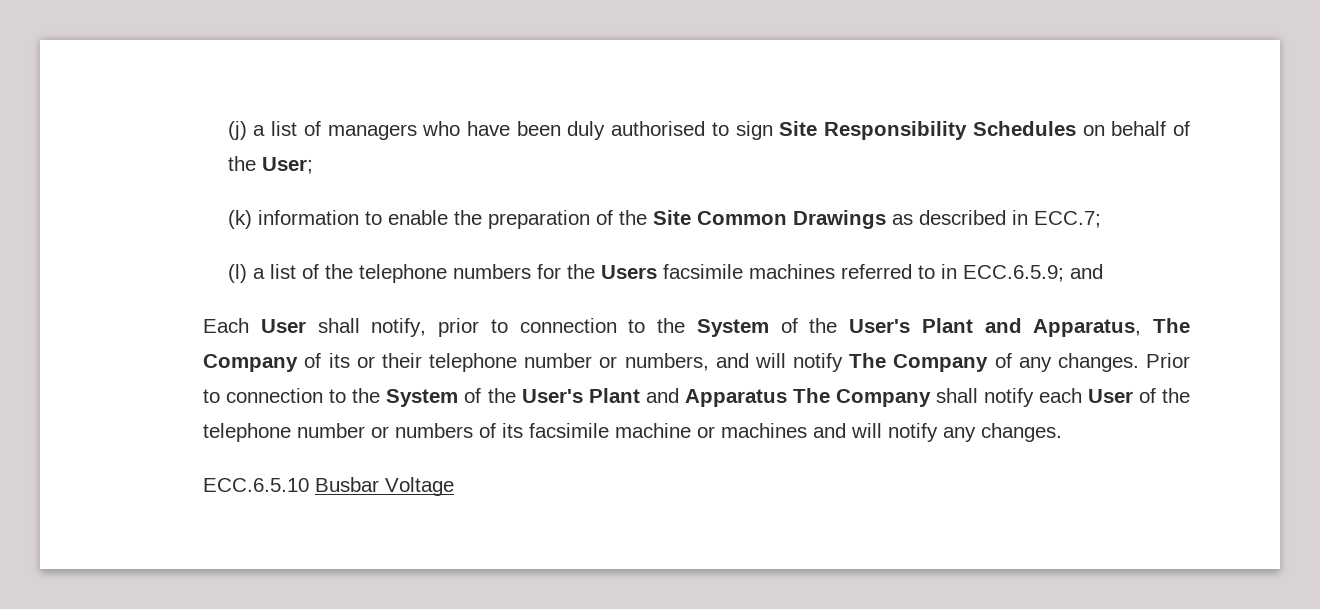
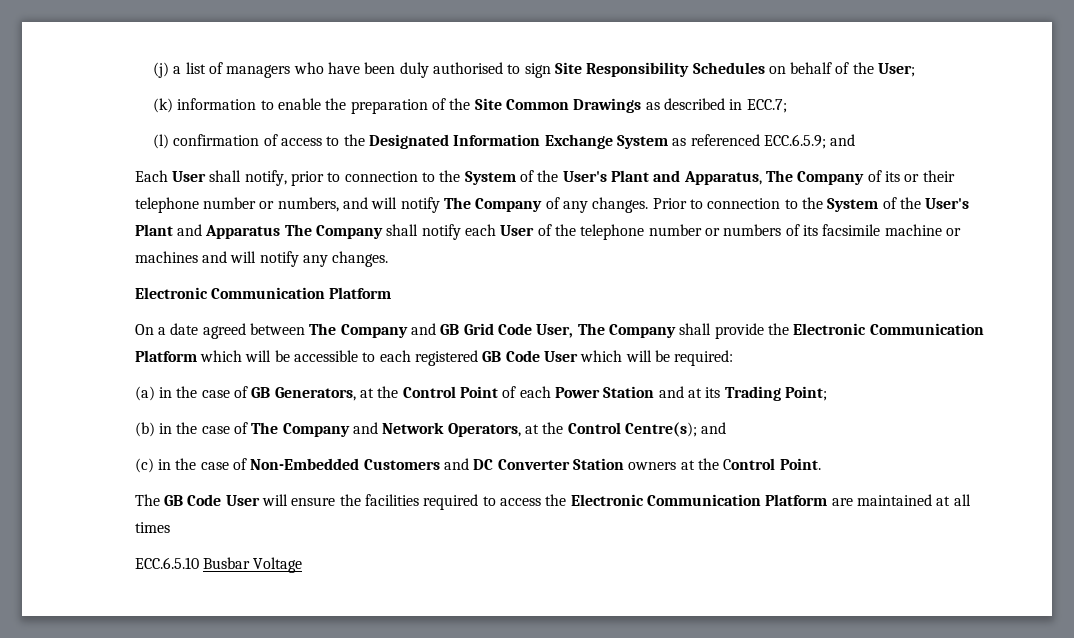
[252,264,957,283] a list of the telephone numbers for the Users facsimile machines referred to in -> [173,134,760,149] confirmation of access to the Designated Information Exchange System as referenced
(1063, 432) none -> [134,287,392,299] [134,323,984,339] [134,350,734,366] [134,386,827,401] [134,422,727,437] [134,458,821,473] [134,494,971,510] [134,522,170,533] // Electronic Communication Platform // On a date agreed between The Company and GB Grid Code User, The Company shall provide the Electronic Communication Platform which will be accessible to each registered GB Code User which will be required: // (a) in the case of GB Generators, at the Control Point of each Power Station and at its Trading Point; // (b) in the case of The Company and Network Operators, at the Control Centre(s); and // (c) in the case of Non-Embedded Customers and DC Converter Station owners at the Control Point. // The GB Code User will ensure the facilities required to access the Electronic Communication Platform are maintained at all times

